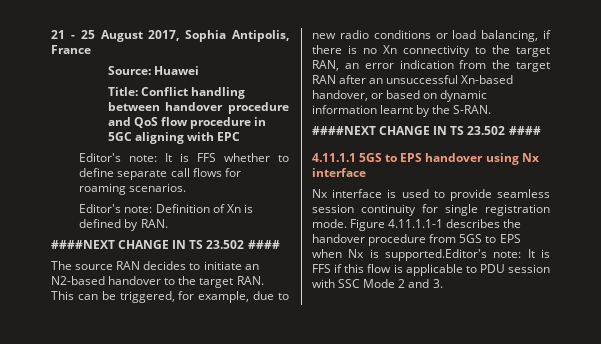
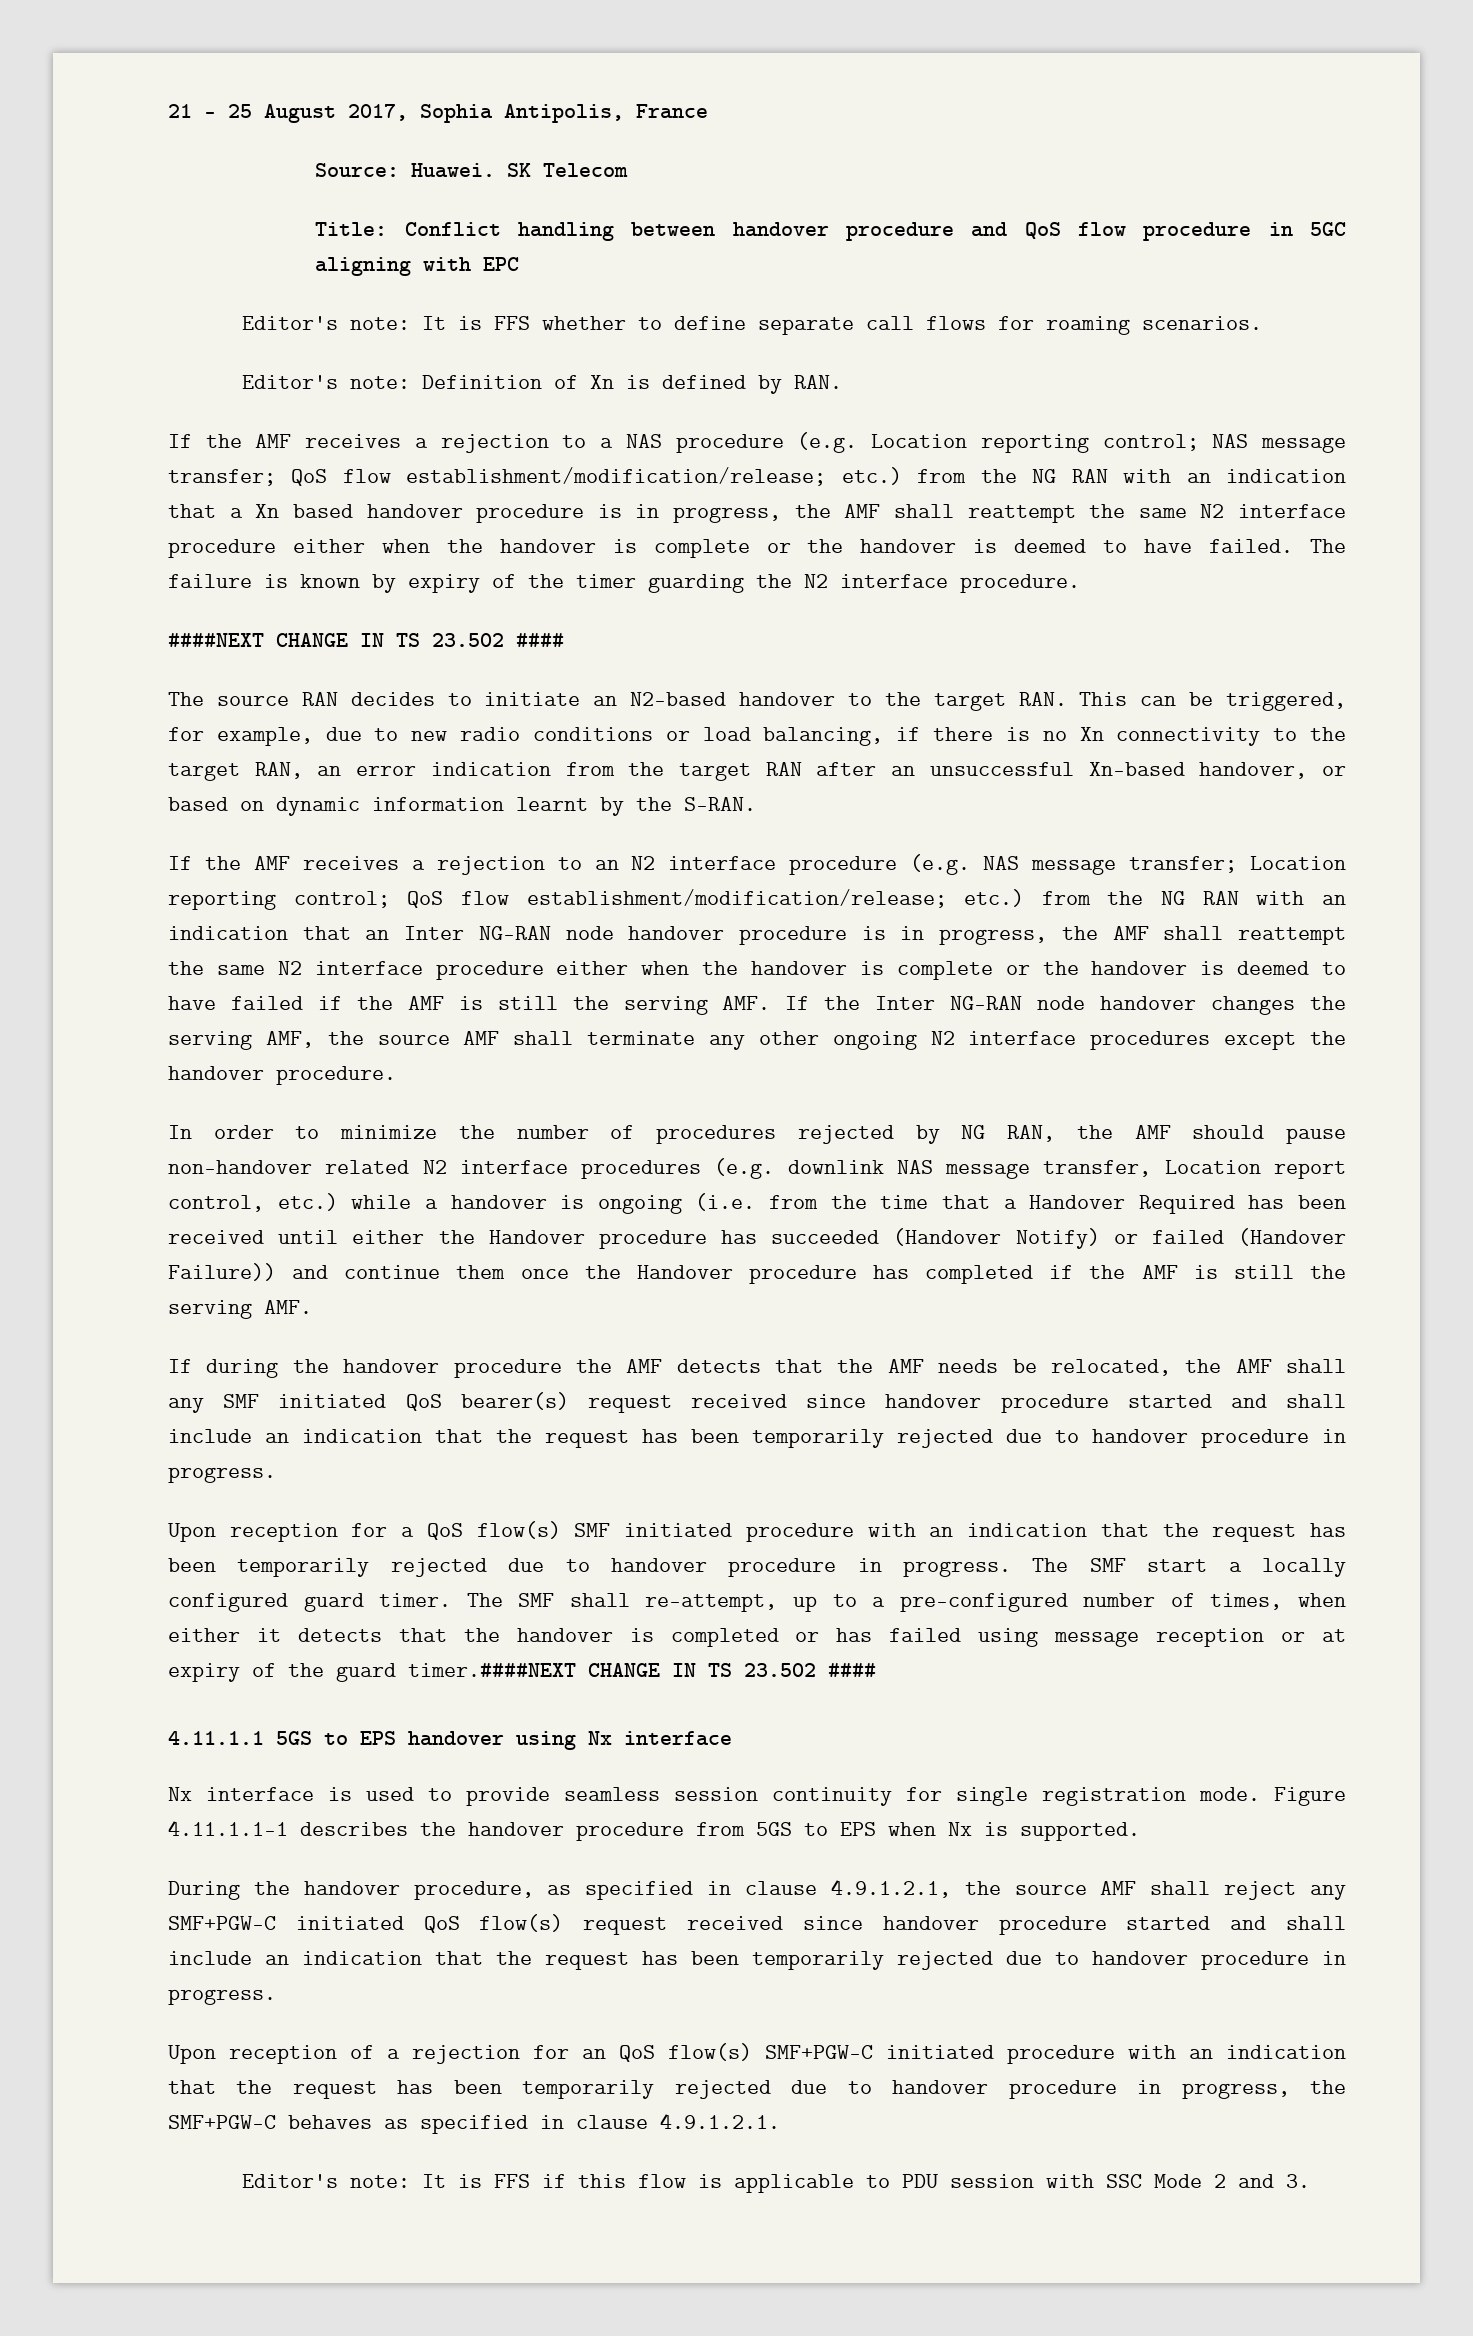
[153,66,199,75] Huawei -> [411,163,629,178] Huawei. SK Telecom
(168, 223) none -> [168,432,1347,453] [168,467,1347,486] [168,504,1346,523] [168,539,1346,558] [168,574,1080,593] // If the AMF receives a rejection to a NAS procedure (e.g. Location reporting control; NAS message transfer; QoS flow establishment/modification/release; etc.) from the NG RAN with an indication that a Xn based handover procedure is in progress, the AMF shall reattempt the same N2 interface procedure either when the handover is complete or the handover is deemed to have failed. The failure is known by expiry of the timer guarding the N2 interface procedure.
[312,126,376,135] ####NEXT -> [168,854,1346,875] [168,889,1347,910] [168,926,1346,945] [168,961,1346,980] [168,996,1347,1015] [168,1031,1347,1050] [168,1066,396,1085] [168,1125,1347,1144] [168,1158,1346,1179] [168,1193,1346,1214] [168,1228,1346,1249] [168,1263,1347,1284] [168,1300,312,1319] [168,1359,1346,1378] [168,1392,1346,1413] [168,1429,1346,1448] [168,1467,276,1483] [168,1521,1347,1542] [168,1558,1346,1577] [168,1593,1346,1612] [168,1628,1346,1647] [168,1663,576,1682] If the AMF receives a rejection to an N2 interface procedure (e.g. NAS message transfer; Location reporting control; QoS flow establishment/modification/release; etc.) from the NG RAN with an indication that an Inter NG-RAN node handover procedure is in progress, the AMF shall reattempt the same N2 interface procedure either when the handover is complete or the handover is deemed to have failed if the AMF is still the serving AMF. If the Inter NG-RAN node handover changes the serving AMF, the source AMF shall terminate any other ongoing N2 interface procedures except the handover procedure. // In order to minimize the number of procedures rejected by NG RAN, the AMF should pause non-handover related N2 interface procedures (e.g. downlink NAS message transfer, Location report control, etc.) while a handover is ongoing (i.e. from the time that a Handover Required has been received until either the Handover procedure has succeeded (Handover Notify) or failed (Handover Failure)) and continue them once the Handover procedure has completed if the AMF is still the serving AMF. // If during the handover procedure the AMF detects that the AMF needs be relocated, the AMF shall any SMF initiated QoS bearer(s) request received since handover procedure started and shall include an indication that the request has been temporarily rejected due to handover procedure in progress. // Upon reception for a QoS flow(s) SMF initiated procedure with an indication that the request has been temporarily rejected due to handover procedure in progress. The SMF start a locally configured guard timer. The SMF shall re-attempt, up to a pre-configured number of times, when either it detects that the handover is completed or has failed using message reception or at expiry of the guard timer.####NEXT
[385,249,487,261] supported.Editor's -> [1020,1822,1140,1841] [168,1879,1347,1900] [168,1914,1346,1935] [168,1951,1346,1970] [168,1989,276,2005] [168,2043,1346,2064] [168,2080,1346,2099] [168,2113,780,2134] [241,2174,338,2188] supported. // During the handover procedure, as specified in clause 4.9.1.2.1, the source AMF shall reject any SMF+PGW-C initiated QoS flow(s) request received since handover procedure started and shall include an indication that the request has been temporarily rejected due to handover procedure in progress. // Upon reception of a rejection for an QoS flow(s) SMF+PGW-C initiated procedure with an indication that the request has been temporarily rejected due to handover procedure in progress, the SMF+PGW-C behaves as specified in clause 4.9.1.2.1. // Editor's

